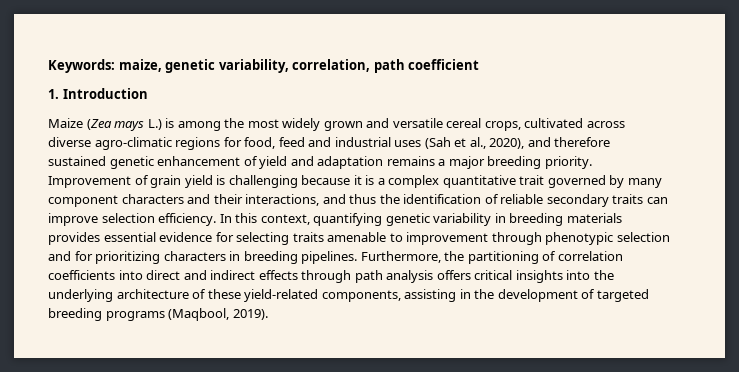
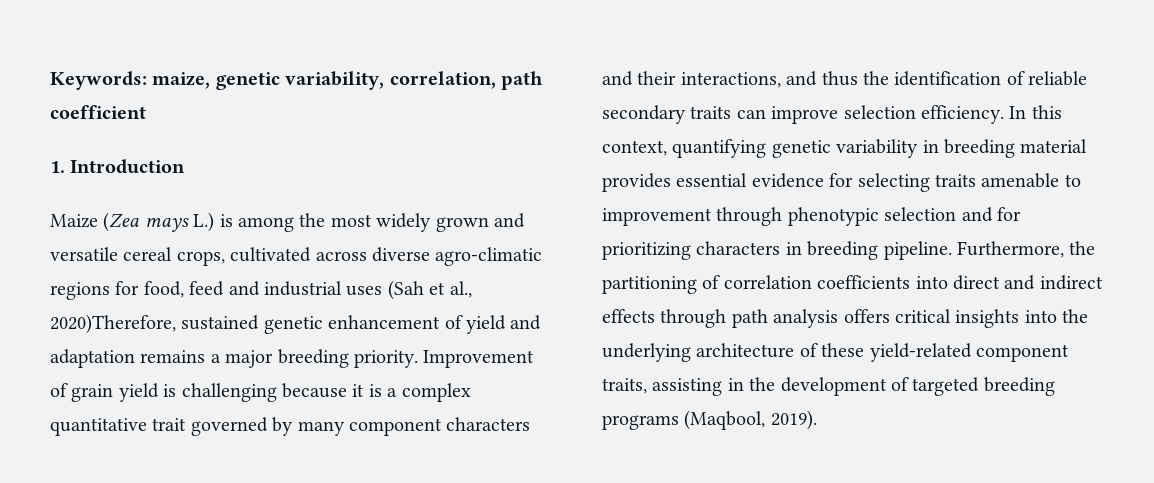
[489,137,611,149] 2020), and therefore -> [50,314,176,334] 2020)Therefore,
[566,213,622,223] materials -> [1020,139,1088,153] material
[301,251,358,264] pipelines. -> [883,241,952,260] pipeline.
[321,290,401,302] components, -> [976,344,1069,362] [602,378,647,394] component traits,

